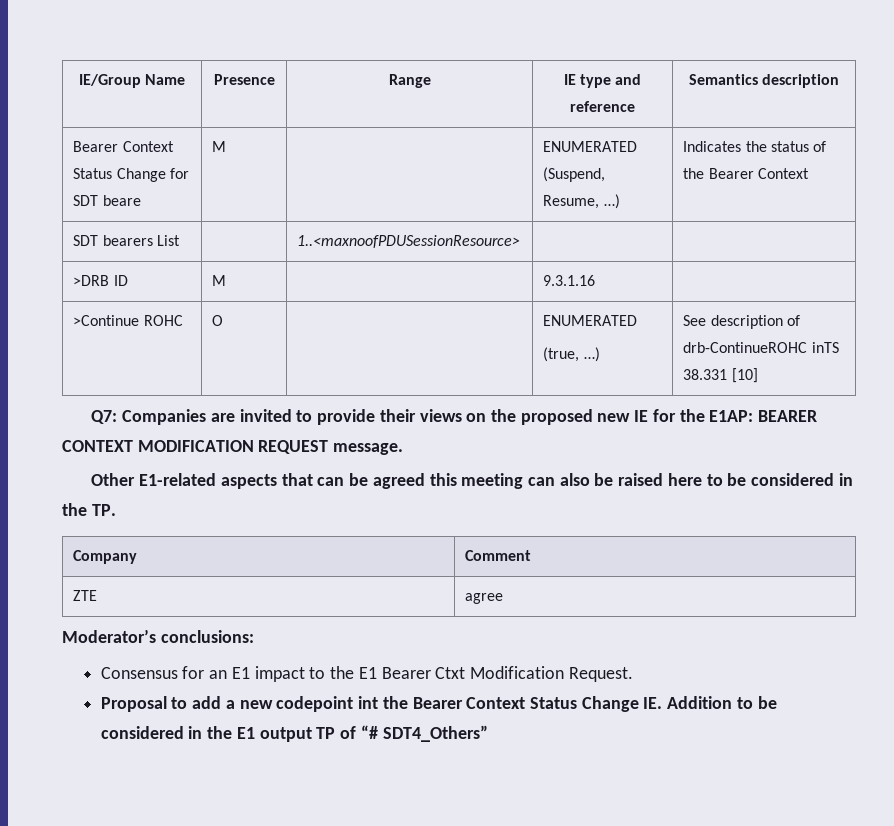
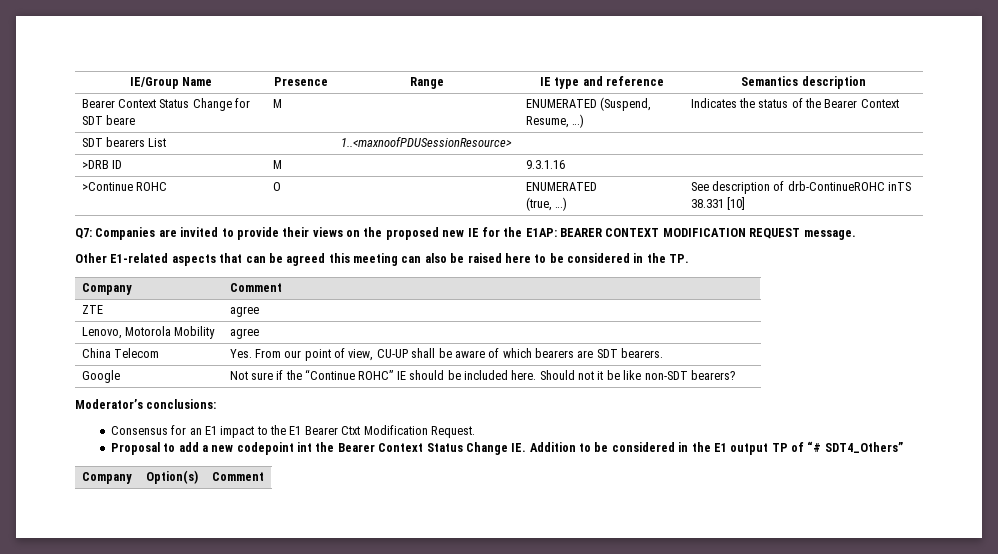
(504, 598) none -> [81,326,216,339] [229,328,259,339] [81,348,159,358] [229,348,664,361] [81,370,120,383] [229,369,735,380] // Lenovo, Motorola Mobility | agree // China Telecom | Yes. From our point of view, CU-UP shall be aware of which bearers are SDT bearers. // Google | Not sure if the “Continue ROHC” IE should be included here. Should not it be like non-SDT bearers?
(488, 733) none -> [81,472,132,484] [145,470,198,484] [211,472,264,481] // Company | Option(s) | Comment

